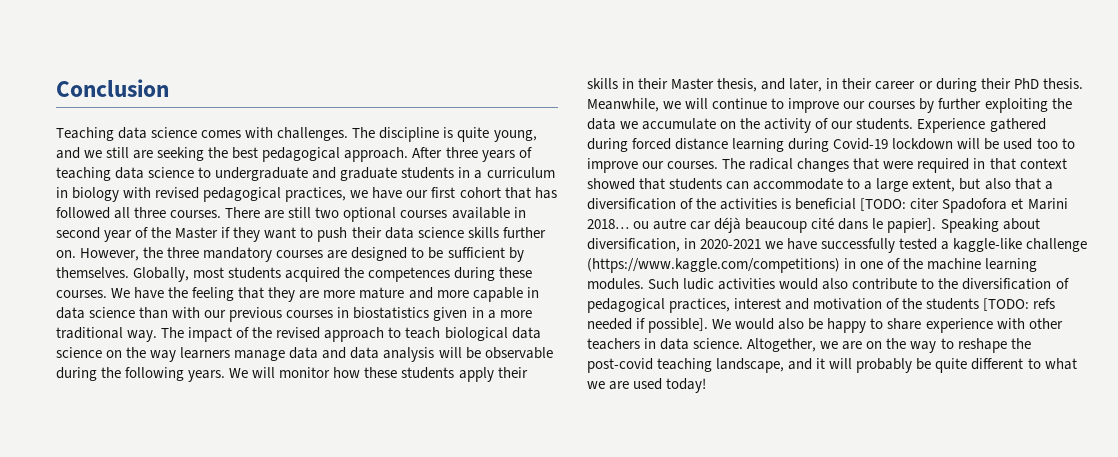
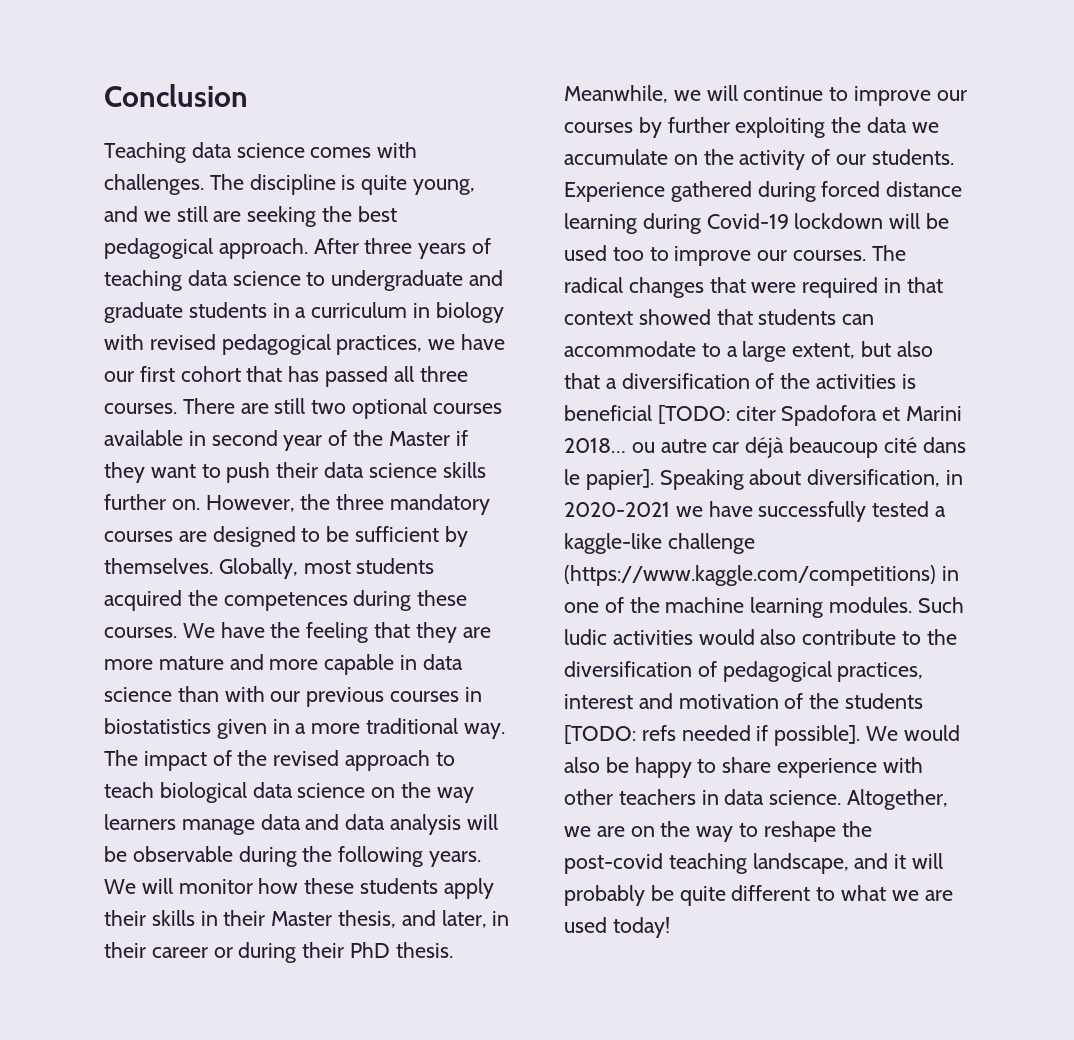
[56,207,110,219] followed -> [325,366,389,387] passed

